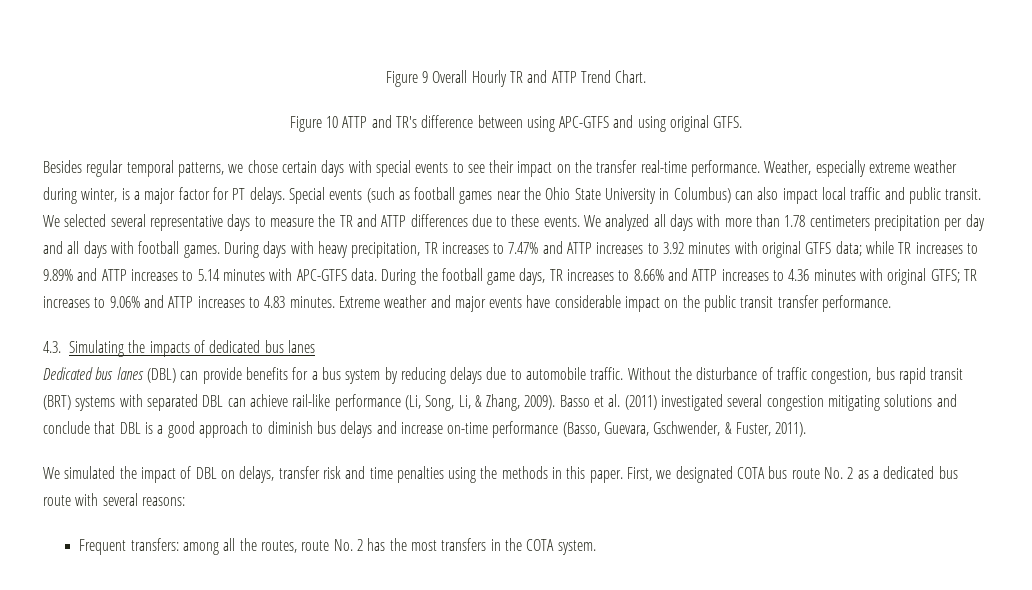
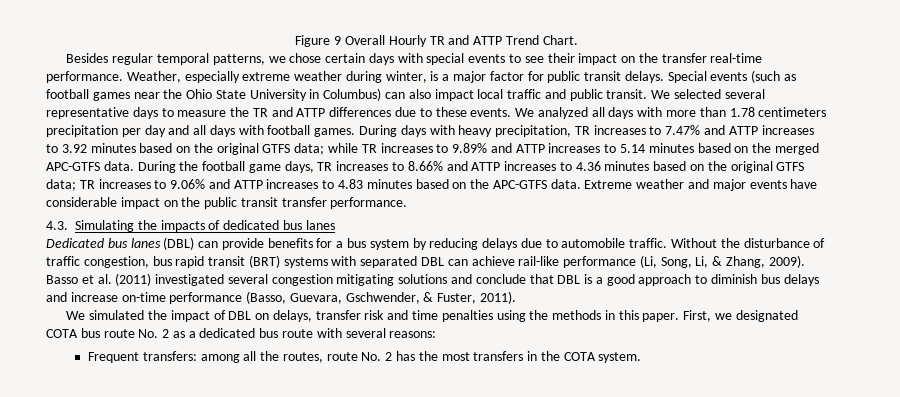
[289,115,743,132] // Figure 10 ATTP and TR's difference between using APC-GTFS and using original GTFS. -> (578, 40) none
[232,188,246,200] PT -> [547,71,622,83] public transit
[734,241,758,254] with -> [139,143,213,153] based on the
[269,268,293,281] with -> [697,143,819,155] based on the merged
[859,268,960,285] with original GTFS; -> [653,161,805,173] [46,179,76,191] based on the original GTFS data;
[289,296,335,308] minutes. -> [366,179,581,189] minutes based on the APC-GTFS data.

